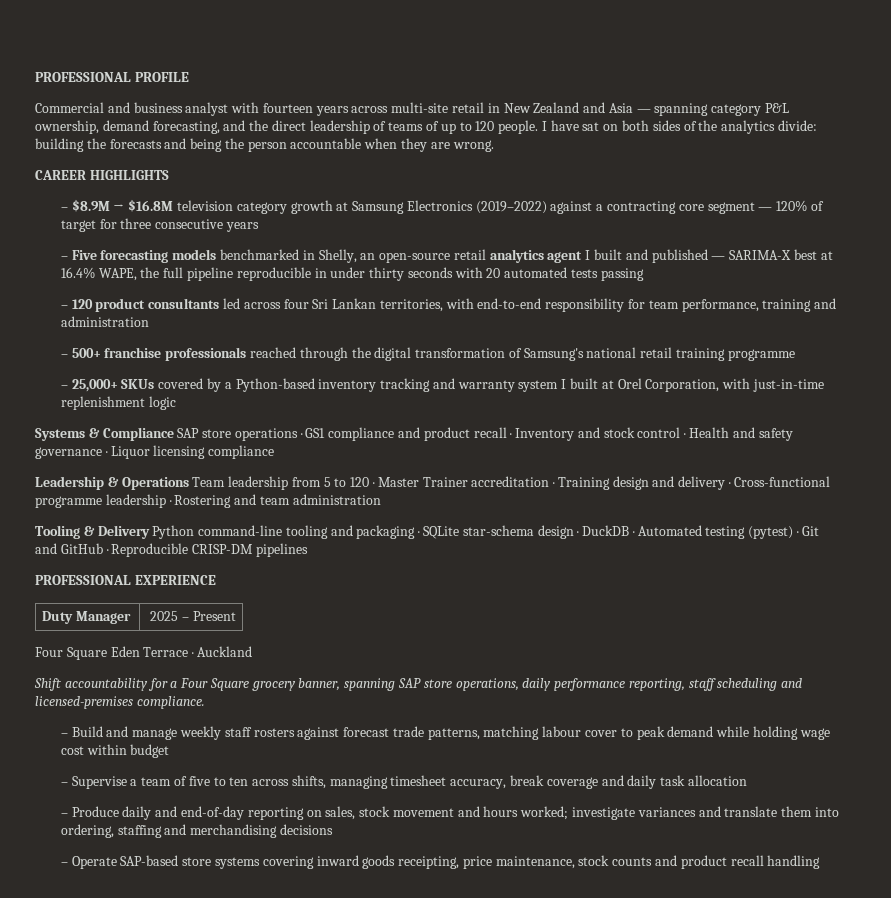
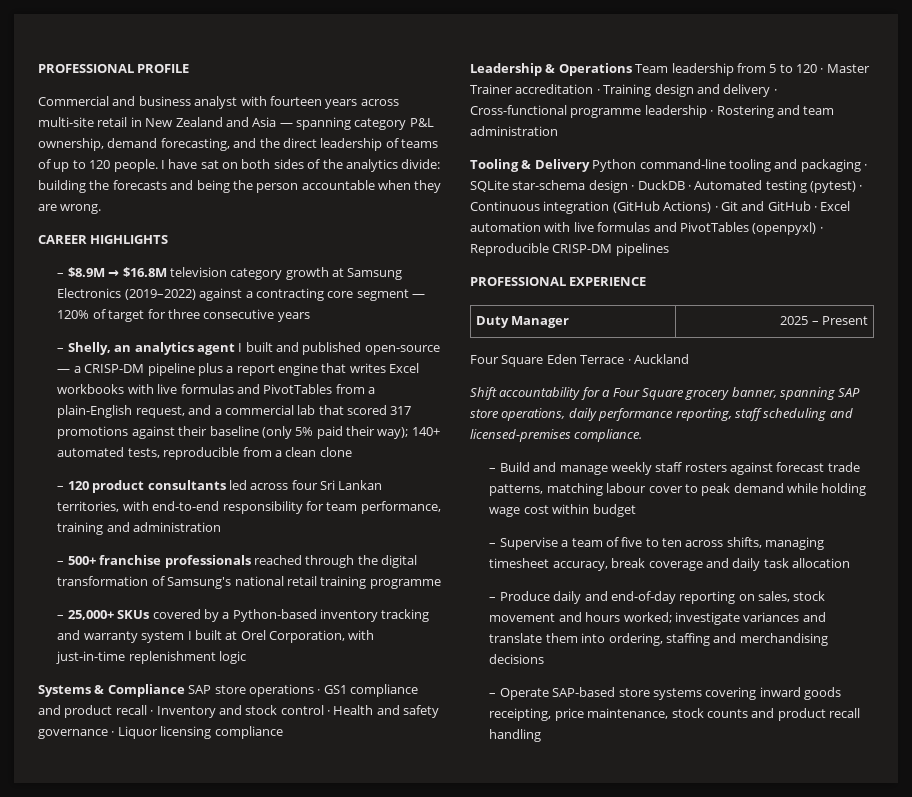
[71,249,486,263] Five forecasting models benchmarked in Shelly, an open-source retail -> [67,342,132,355] Shelly, an
[711,249,833,260] [60,267,644,281] — SARIMA-X best at 16.4% WAPE, the full pipeline reproducible in under thirty seconds with 20 automated tests passing -> [364,345,440,355] [57,363,420,376] [57,384,376,394] [57,405,412,418] [57,426,440,439] [57,447,352,460] open-source — a CRISP-DM pipeline plus a report engine that writes Excel workbooks with live formulas and PivotTables from a plain-English request, and a commercial lab that scored 317 promotions against their baseline (only 5% paid their way); 140+ automated tests, reproducible from a clean clone
[801,526,819,536] [35,543,103,554] Git and GitHub -> [470,201,851,214] [470,222,817,235] Continuous integration (GitHub Actions) · Git and GitHub · Excel automation with live formulas and PivotTables (openpyxl)

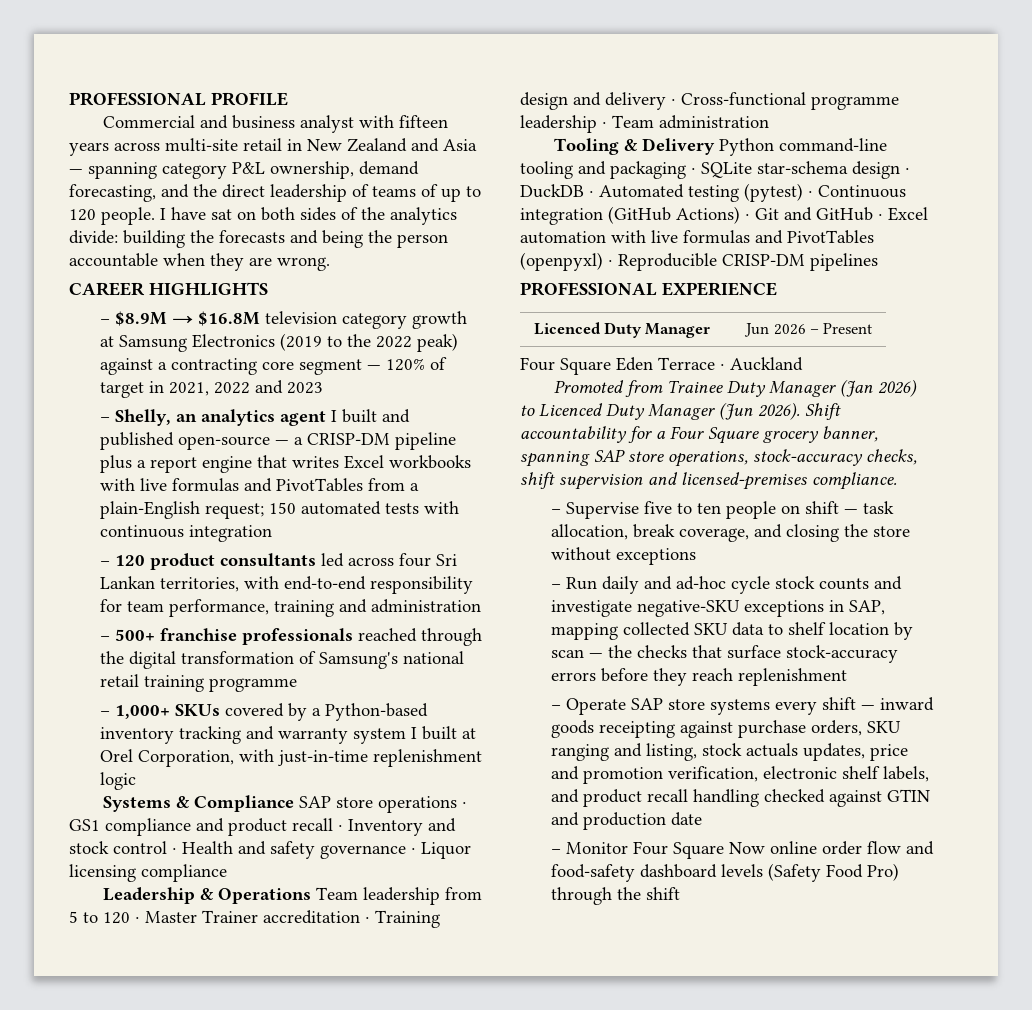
[269,96,322,106] fourteen -> [398,115,448,128] fifteen
[124,289,196,300] (2019–2022) -> [279,333,458,352] (2019 to the 2022 peak)
[147,309,310,322] for three consecutive years -> [148,380,323,396] in 2021, 2022 and 2023
[135,405,412,418] [57,426,440,439] [57,447,352,460] request, and a commercial lab that scored 317 promotions against their baseline (only 5% paid their way); 140+ automated tests, reproducible from a clean clone -> [204,501,459,519] [99,525,272,542] request; 150 automated tests with continuous integration
[67,610,114,620] 25,000+ -> [114,705,170,719] 1,000+
[716,105,835,118] Rostering and team -> [612,115,654,128] Team
(647, 281) none -> [533,322,601,335] Licenced
[780,316,809,325] 2025 -> [744,323,806,337] Jun 2026
(689, 359) none -> [553,379,917,397] [520,402,800,420] Promoted from Trainee Duty Manager (Jan 2026) to Licenced Duty Manager (Jun 2026).
[568,408,853,421] [470,429,643,442] [489,462,860,475] [489,483,867,496] [489,504,636,517] [489,537,825,550] [489,558,851,571] [489,591,550,601] daily performance reporting, staff scheduling and licensed-premises compliance. // – Build and manage weekly staff rosters against forecast trade patterns, matching labour cover to peak demand while holding wage cost within budget // – Supervise a team of five to ten across shifts, managing timesheet accuracy, break coverage and daily task allocation // – Produce -> [753,449,917,466] [520,472,897,490] [550,501,894,519] [550,524,910,542] [550,547,696,565] [550,577,597,590] stock-accuracy checks, shift supervision and licensed-premises compliance. // – Supervise five to ten people on shift — task allocation, break coverage, and closing the store without exceptions // – Run
[610,591,826,604] [489,612,826,625] [489,633,828,646] [489,654,545,664] end-of-day reporting on sales, stock movement and hours worked; investigate variances and translate them into ordering, staffing and merchandising decisions -> [675,576,902,594] [550,600,885,617] [550,622,913,640] [550,645,898,663] [550,668,847,686] ad-hoc cycle stock counts and investigate negative-SKU exceptions in SAP, mapping collected SKU data to shelf location by scan — the checks that surface stock-accuracy errors before they reach replenishment
[552,687,616,697] SAP-based -> [630,698,663,710] SAP
[705,687,842,700] [489,708,861,721] [489,729,542,742] covering inward goods receipting, price maintenance, stock counts and product recall handling -> [774,697,934,715] [550,720,901,738] [550,743,908,761] [550,766,929,784] [550,789,930,807] [550,812,702,830] [550,841,934,859] [550,863,899,882] [550,887,680,905] every shift — inward goods receipting against purchase orders, SKU ranging and listing, stock actuals updates, price and promotion verification, electronic shelf labels, and product recall handling checked against GTIN and production date // – Monitor Four Square Now online order flow and food-safety dashboard levels (Safety Food Pro) through the shift

